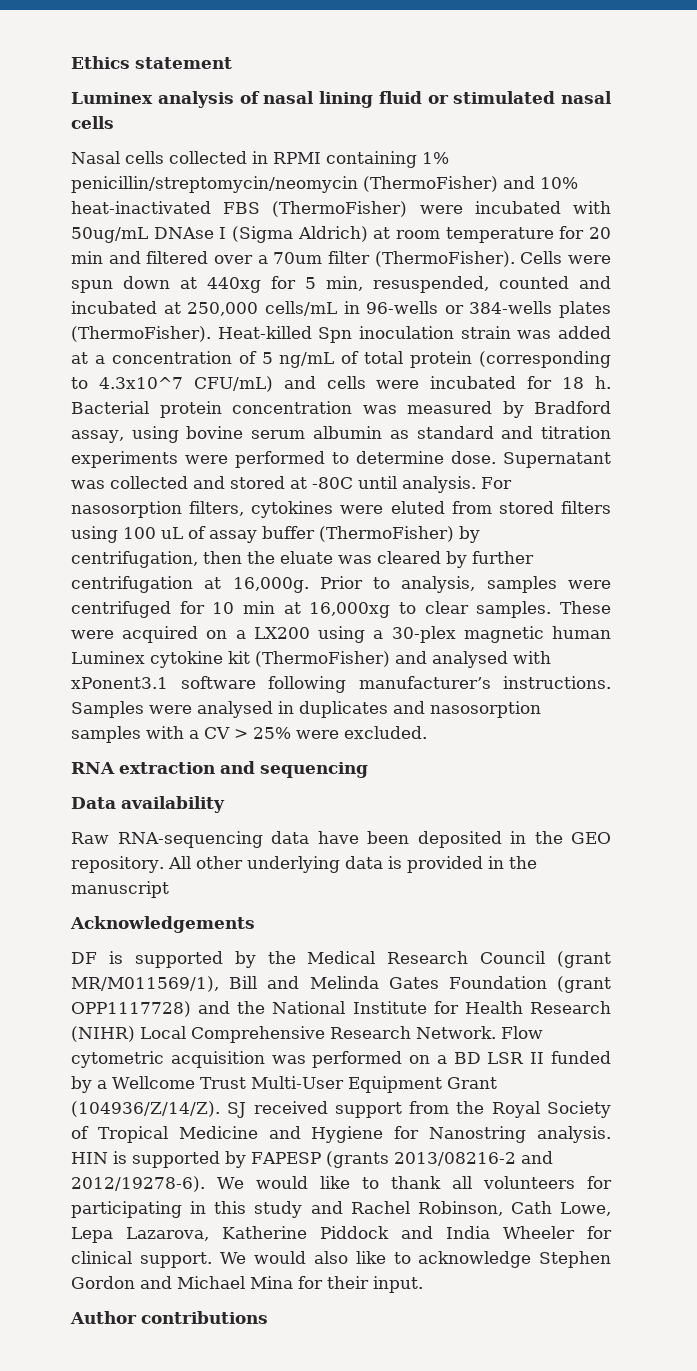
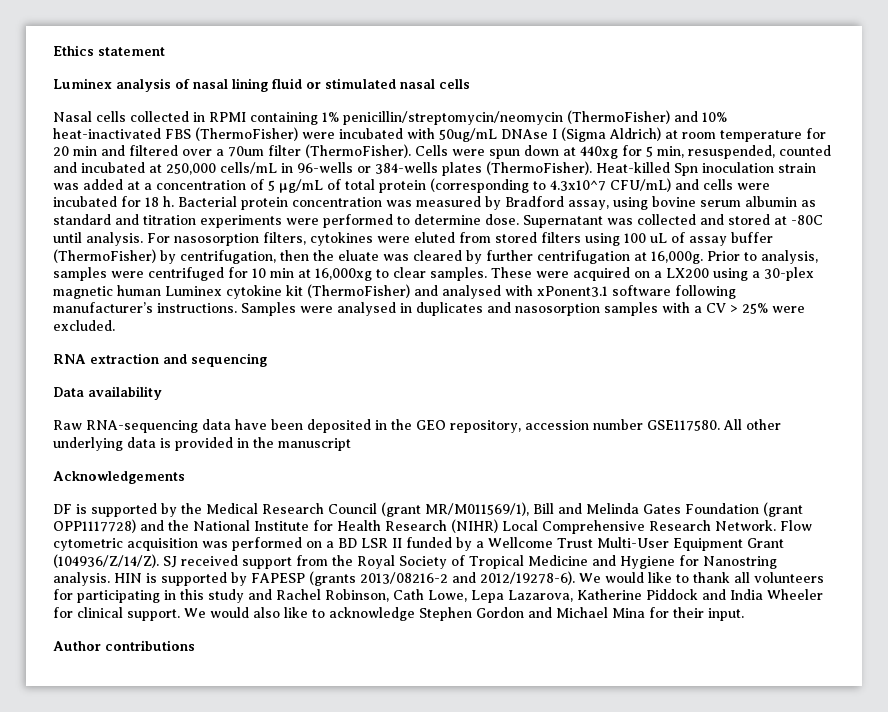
[279,352,335,368] ng/mL -> [279,179,323,193] µg/mL
[71,856,164,873] repository. -> [450,419,720,433] repository, accession number GSE117580.

